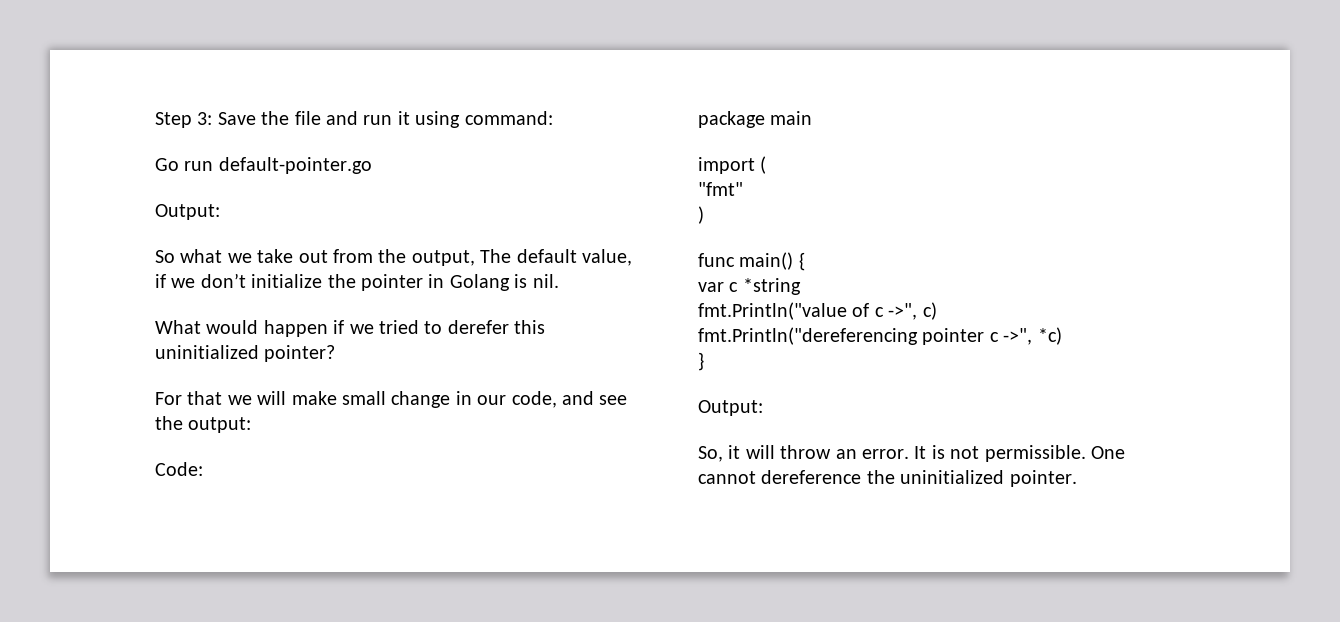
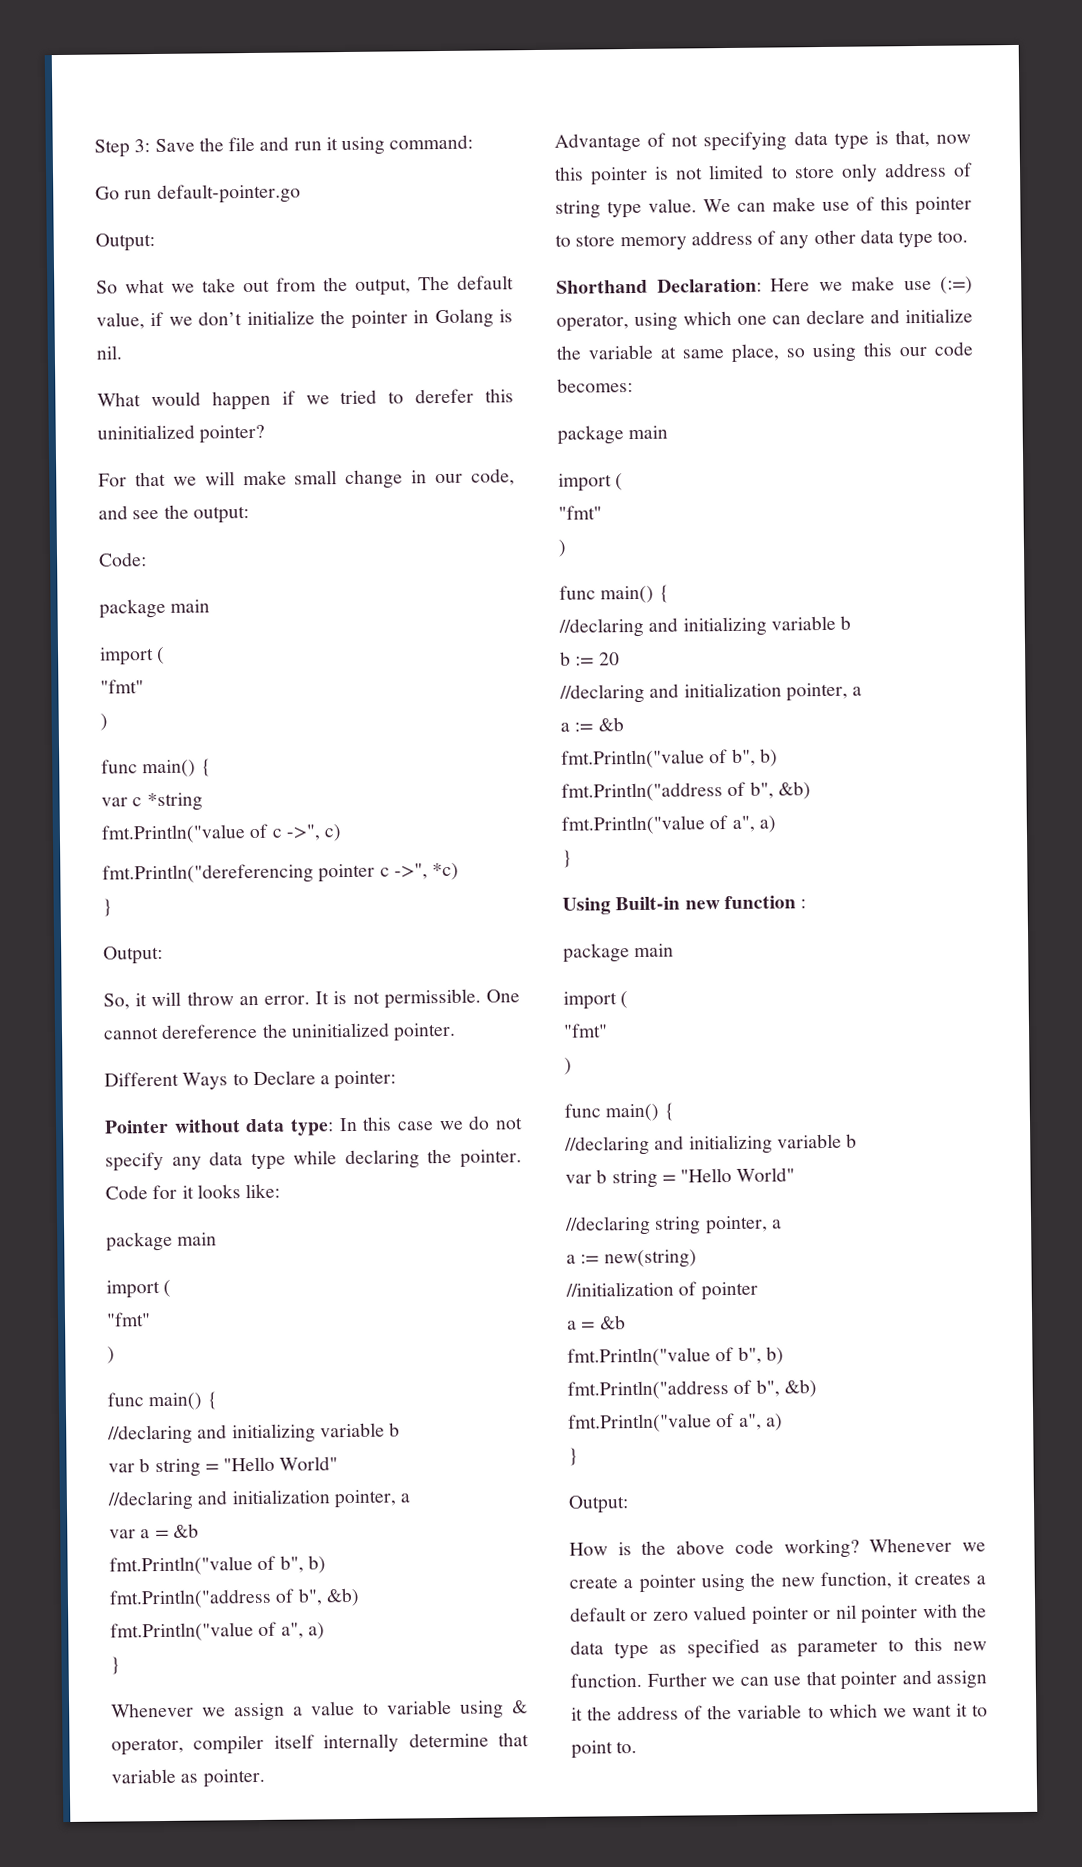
(1077, 478) none -> [104,1070,397,1090] [104,1115,524,1136] [105,1148,522,1172] [105,1183,281,1200] [106,1231,218,1252] [106,1279,172,1299] [106,1312,151,1327] [107,1346,115,1364] [107,1391,217,1411] [107,1422,401,1445] [108,1456,339,1478] [107,1489,411,1511] [109,1523,199,1539] [109,1555,326,1576] [109,1587,360,1609] [110,1621,325,1642] [110,1656,120,1675] [111,1699,528,1722] [111,1732,529,1756] [111,1768,265,1788] [554,129,971,153] [554,162,973,186] [555,196,972,219] [555,229,969,251] [556,276,973,294] [556,308,973,332] [556,341,973,363] [557,378,633,393] [557,425,669,445] [558,473,624,492] [558,505,602,520] [558,539,567,557] [559,584,669,604] [558,615,852,638] [560,651,620,666] [559,682,863,704] [560,717,624,732] [561,748,778,769] [561,781,811,802] [561,815,776,835] [562,849,572,868] [562,895,807,915] [563,943,675,963] [563,991,629,1010] [563,1023,608,1038] [564,1057,572,1075] [564,1102,674,1122] [564,1133,858,1156] [565,1167,796,1189] [564,1215,782,1236] [566,1249,697,1269] [565,1281,758,1301] [567,1315,626,1330] [567,1346,784,1367] [567,1379,817,1400] [568,1412,783,1433] [568,1447,578,1466] [568,1495,629,1514] [569,1537,986,1559] [569,1571,986,1594] [570,1603,987,1625] [570,1636,987,1660] [570,1669,987,1690] [571,1703,988,1721] [571,1740,638,1759] // Different Ways to Declare a pointer: // Pointer without data type: In this case we do not specify any data type while declaring the pointer. Code for it looks like: // package main // import ( // "fmt" // ) // func main() { // //declaring and initializing variable b // var b string = "Hello World" // //declaring and initialization pointer, a // var a = &b // fmt.Println("value of b", b) // fmt.Println("address of b", &b) // fmt.Println("value of a", a) // } // Whenever we assign a value to variable using & operator, compiler itself internally determine that variable as pointer. // Advantage of not specifying data type is that, now this pointer is not limited to store only address of string type value. We can make use of this pointer to store memory address of any other data type too. // Shorthand Declaration: Here we make use (:=) operator, using which one can declare and initialize the variable at same place, so using this our code becomes: // package main // import ( // "fmt" // ) // func main() { // //declaring and initializing variable b // b := 20 // //declaring and initialization pointer, a // a := &b // fmt.Println("value of b", b) // fmt.Println("address of b", &b) // fmt.Println("value of a", a) // } // Using Built-in new function : // package main // import ( // "fmt" // ) // func main() { // //declaring and initializing variable b // var b string = "Hello World" // //declaring string pointer, a // a := new(string) // //initialization of pointer // a = &b // fmt.Println("value of b", b) // fmt.Println("address of b", &b) // fmt.Println("value of a", a) // } // Output: // How is the above code working? Whenever we create a pointer using the new function, it creates a default or zero valued pointer or nil pointer with the data type as specified as parameter to this new function. Further we can use that pointer and assign it the address of the variable to which we want it to point to.

